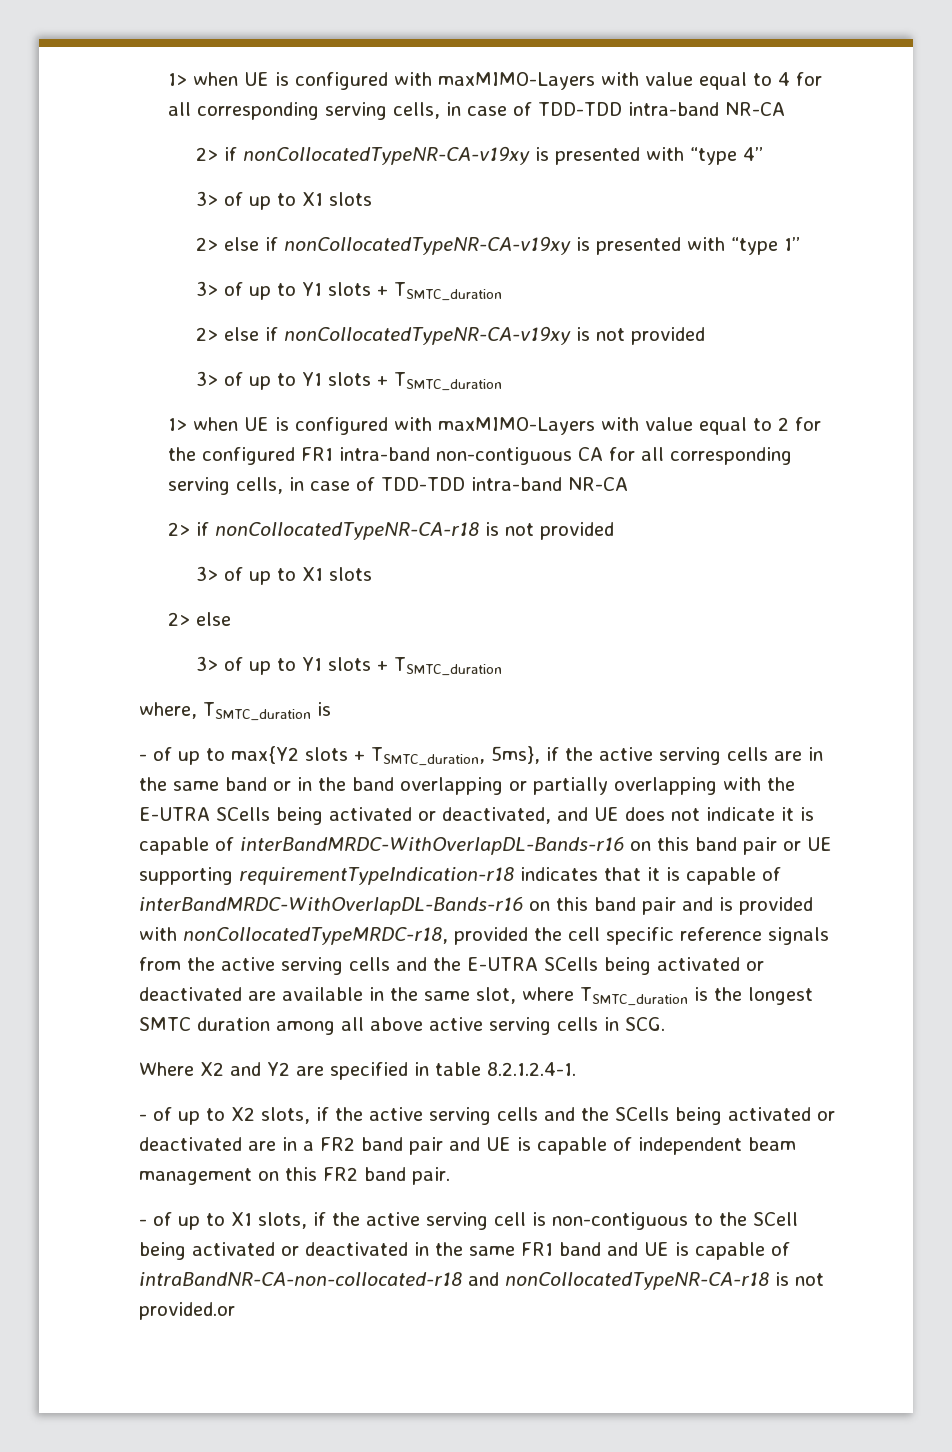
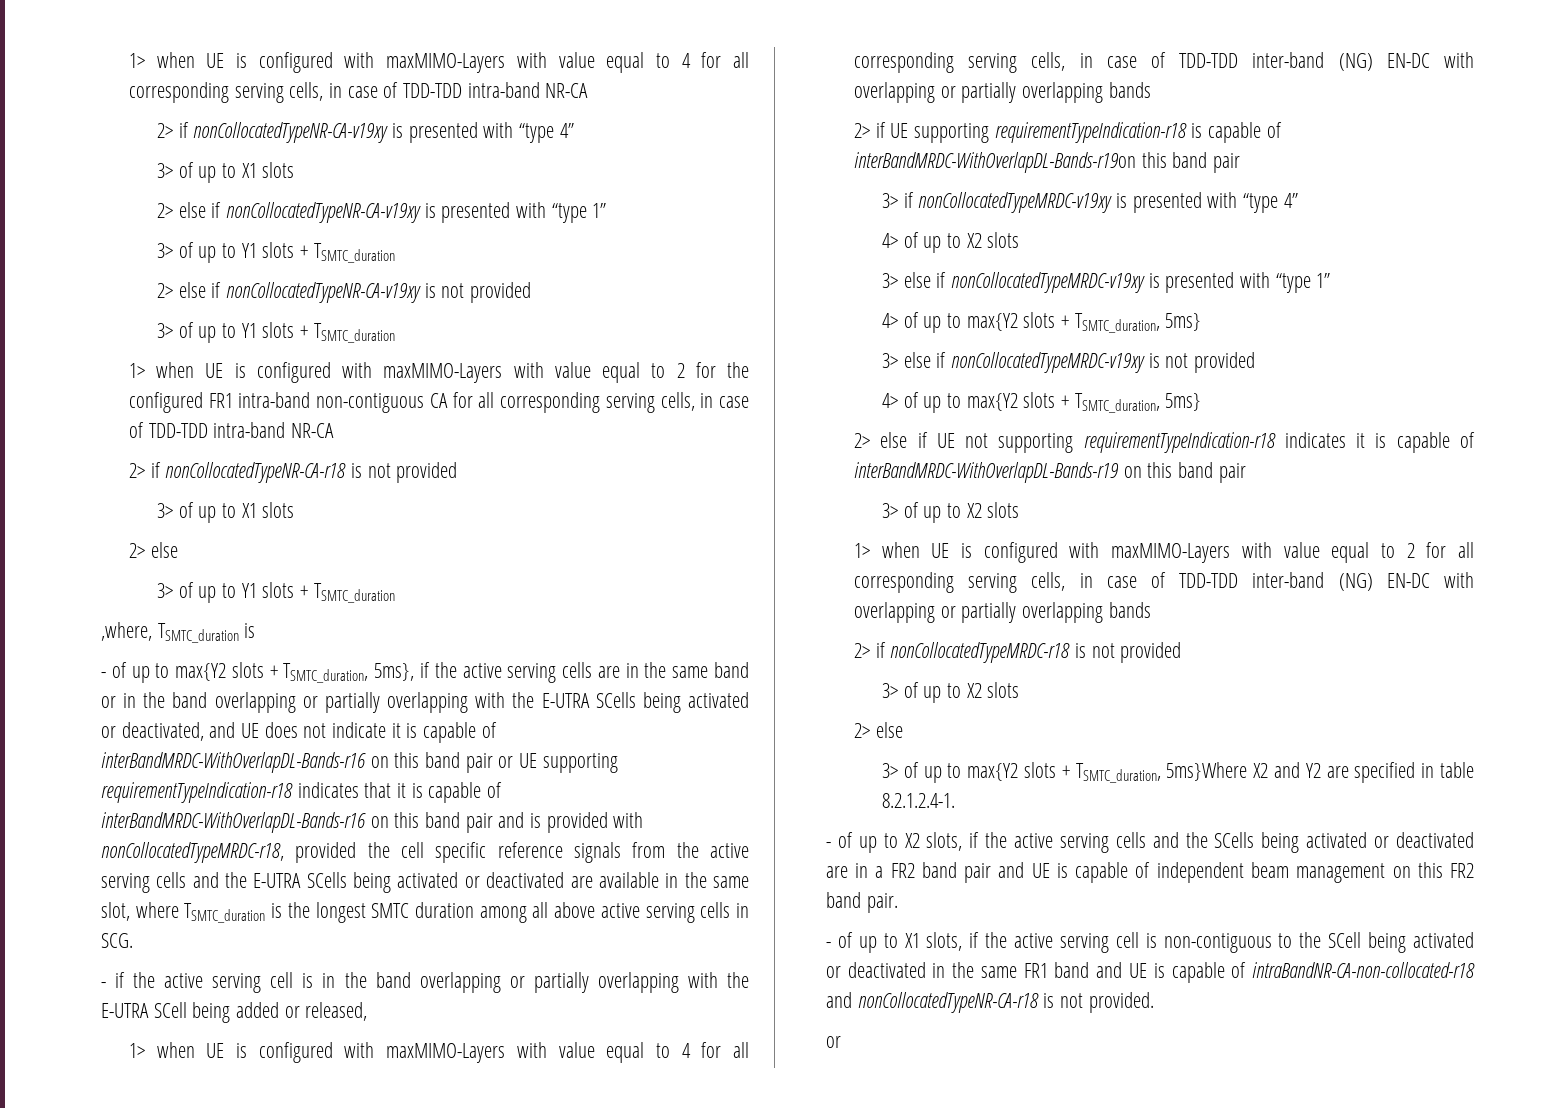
[139,702,198,719] where, -> [100,622,152,641] ,where,
[139,1062,195,1076] Where -> [100,972,750,993] [100,1002,368,1023] [128,1042,749,1063] [853,52,1474,73] [853,82,1151,103] [853,122,1282,143] [853,152,1240,173] [881,192,1298,213] [881,232,1020,253] [881,272,1331,293] [881,312,1202,333] [881,352,1255,373] [881,392,1202,413] [853,432,1475,453] [853,462,1246,483] [881,502,1020,523] [853,542,1474,563] [853,572,1474,593] [853,602,1151,623] [853,642,1182,663] [881,682,1020,703] [853,722,903,738] [881,762,1248,783] - if the active serving cell is in the band overlapping or partially overlapping with the E-UTRA SCell being added or released, // 1> when UE is configured with maxMIMO-Layers with value equal to 4 for all corresponding serving cells, in case of TDD-TDD inter-band (NG) EN-DC with overlapping or partially overlapping bands // 2> if UE supporting requirementTypeIndication-r18 is capable of interBandMRDC-WithOverlapDL-Bands-r19on this band pair // 3> if nonCollocatedTypeMRDC-v19xy is presented with “type 4” // 4> of up to X2 slots // 3> else if nonCollocatedTypeMRDC-v19xy is presented with “type 1” // 4> of up to max{Y2 slots + TSMTC_duration, 5ms} // 3> else if nonCollocatedTypeMRDC-v19xy is not provided // 4> of up to max{Y2 slots + TSMTC_duration, 5ms} // 2> else if UE not supporting requirementTypeIndication-r18 indicates it is capable of interBandMRDC-WithOverlapDL-Bands-r19 on this band pair // 3> of up to X2 slots // 1> when UE is configured with maxMIMO-Layers with value equal to 2 for all corresponding serving cells, in case of TDD-TDD inter-band (NG) EN-DC with overlapping or partially overlapping bands // 2> if nonCollocatedTypeMRDC-r18 is not provided // 3> of up to X2 slots // 2> else // 3> of up to max{Y2 slots + TSMTC_duration, 5ms}Where
[139,1302,236,1320] provided.or -> [1088,992,1154,1013] [825,1036,841,1048] provided. // or

